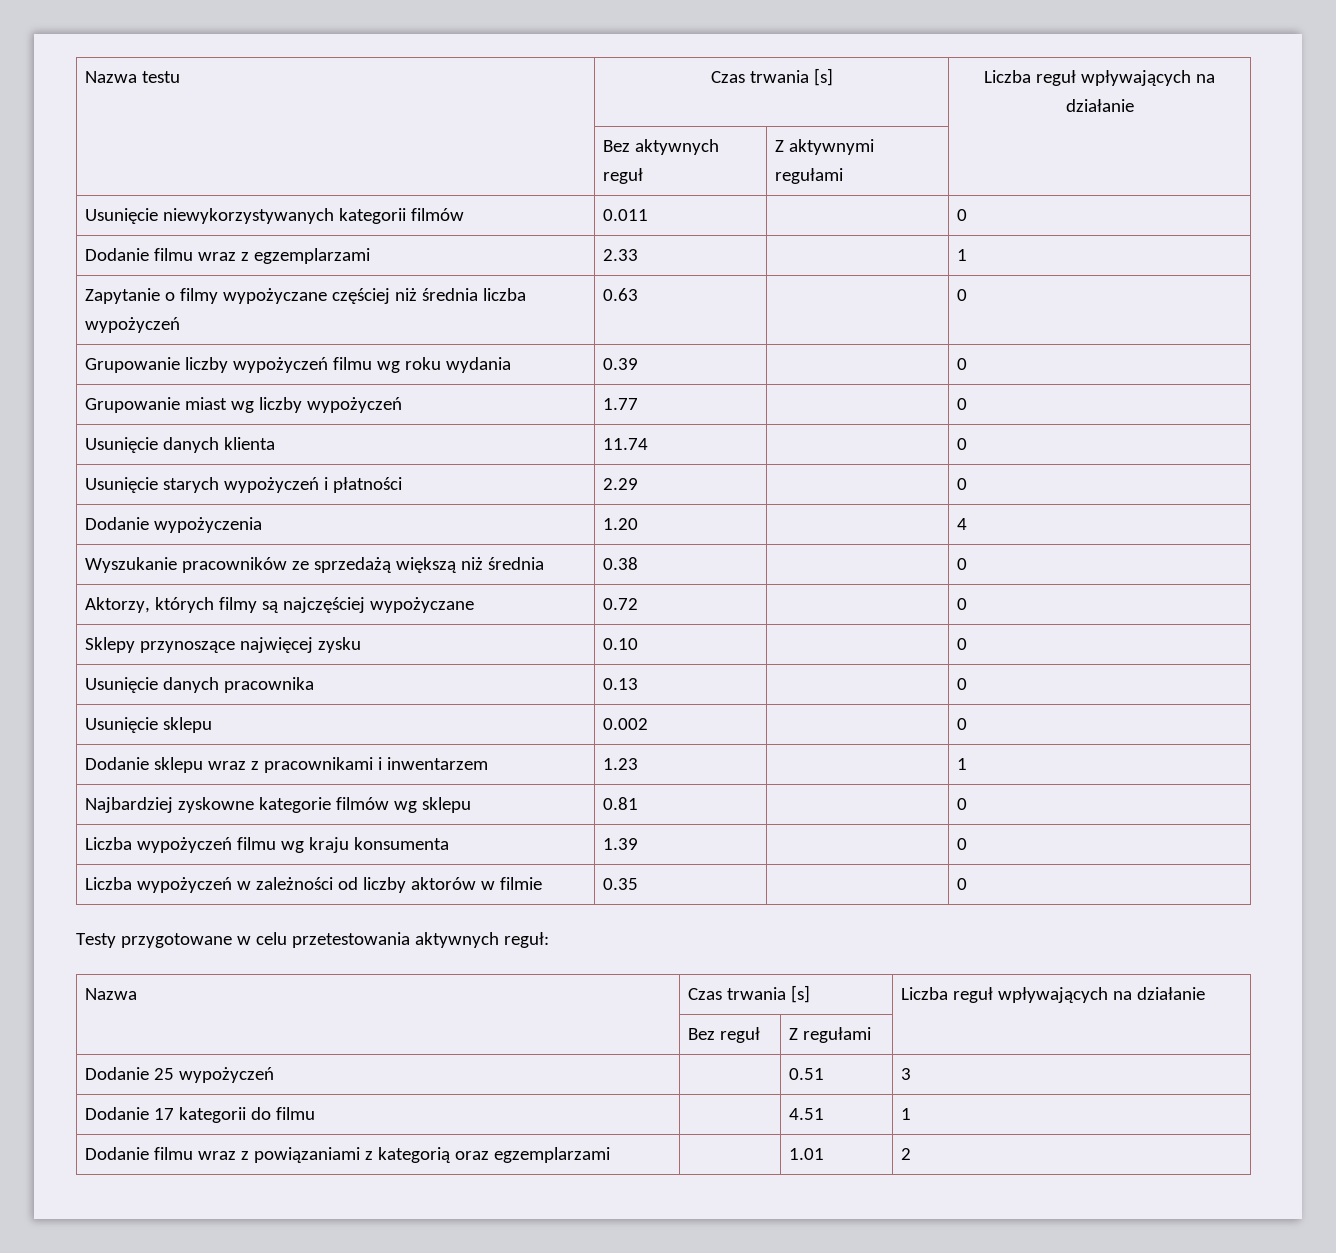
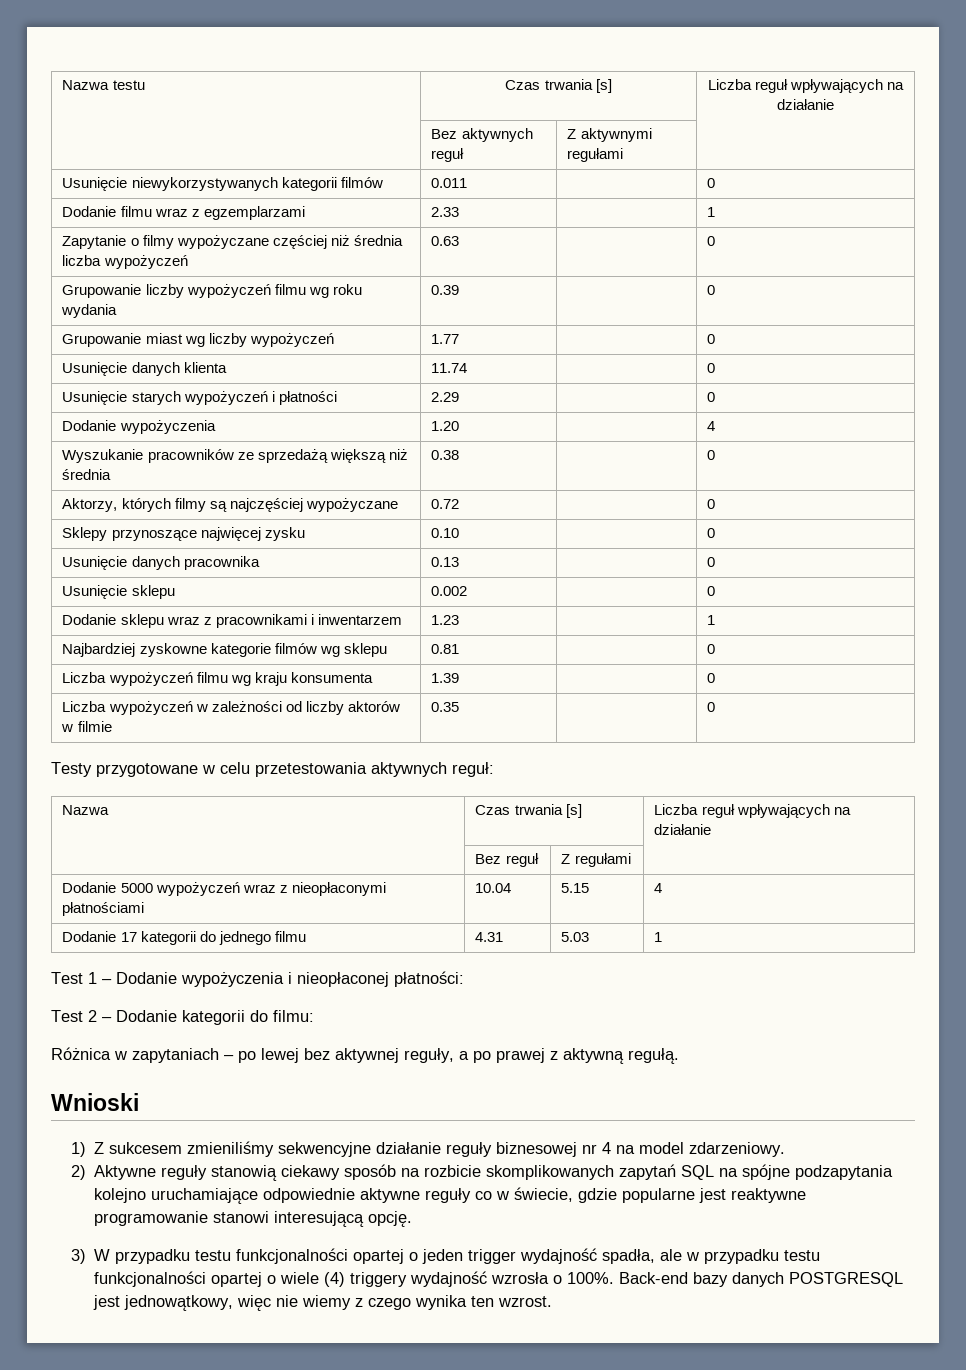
[154,1067,275,1083] [789,1068,825,1080] [901,1068,912,1080] 25 wypożyczeń | | 0.51 | 3 -> [120,882,386,896] [62,902,145,916] [475,883,512,893] [561,883,590,893] [654,883,663,893] 5000 wypożyczeń wraz z nieopłaconymi płatnościami | 10.04 | 5.15 | 4
(272, 1113) none -> [218,931,271,945] jednego
[789,1108,825,1120] [901,1108,912,1120] [85,1147,611,1163] [789,1148,825,1160] [901,1148,912,1160] | 4.51 | 1 // Dodanie filmu wraz z powiązaniami z kategorią oraz egzemplarzami | | 1.01 | 2 -> [475,932,504,942] [561,932,590,942] [654,932,663,942] [51,971,464,987] [51,1010,314,1025] [51,1047,679,1064] [51,1093,139,1111] [70,1141,785,1157] [70,1164,893,1181] [93,1187,806,1204] [93,1211,412,1227] [70,1248,820,1264] [93,1271,903,1287] [92,1295,552,1311] 4.31 | 5.03 | 1 // Test 1 – Dodanie wypożyczenia i nieopłaconej płatności: // Test 2 – Dodanie kategorii do filmu: // Różnica w zapytaniach – po lewej bez aktywnej reguły, a po prawej z aktywną regułą. // Wnioski // 1) Z sukcesem zmieniliśmy sekwencyjne działanie reguły biznesowej nr 4 na model zdarzeniowy. // 2) Aktywne reguły stanowią ciekawy sposób na rozbicie skomplikowanych zapytań SQL na spójne podzapytania kolejno uruchamiające odpowiednie aktywne reguły co w świecie, gdzie popularne jest reaktywne programowanie stanowi interesującą opcję. // 3) W przypadku testu funkcjonalności opartej o jeden trigger wydajność spadła, ale w przypadku testu funkcjonalności opartej o wiele (4) triggery wydajność wzrosła o 100%. Back-end bazy danych POSTGRESQL jest jednowątkowy, więc nie wiemy z czego wynika ten wzrost.

